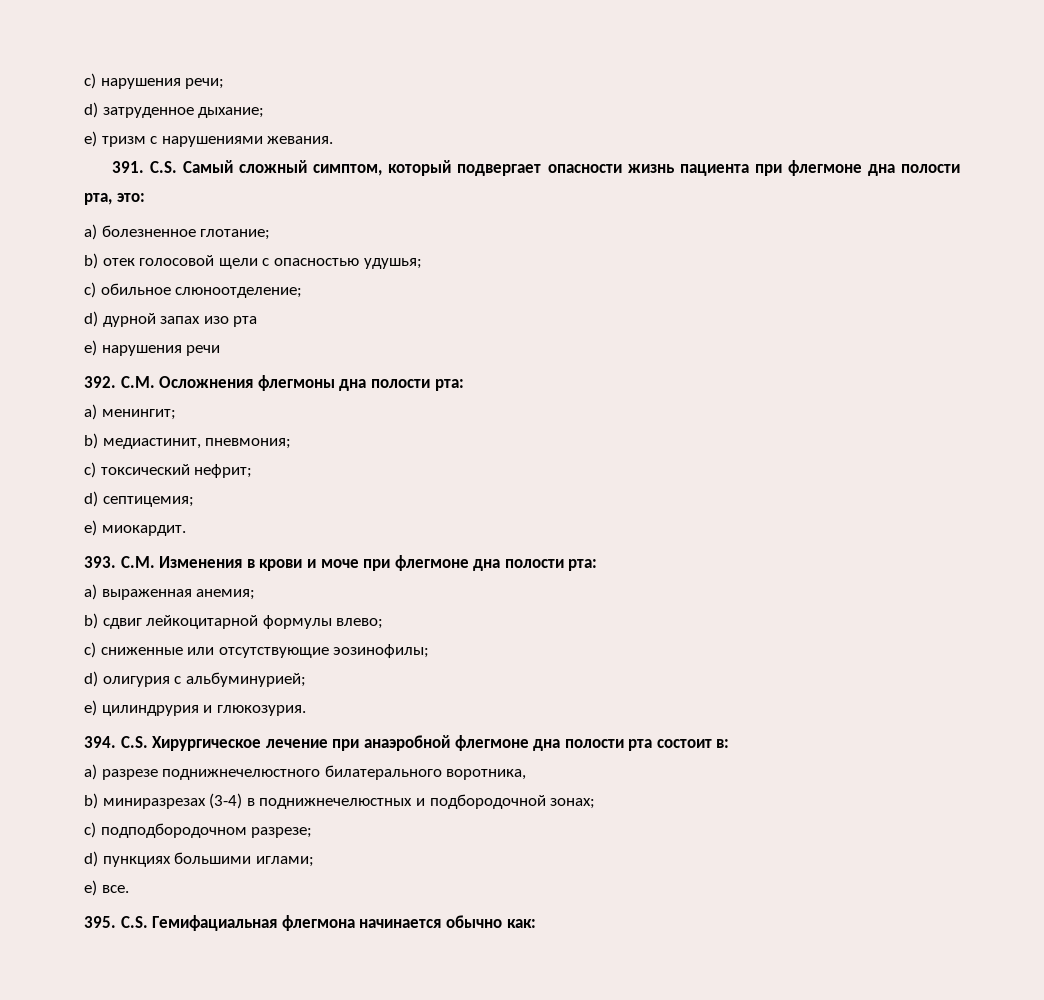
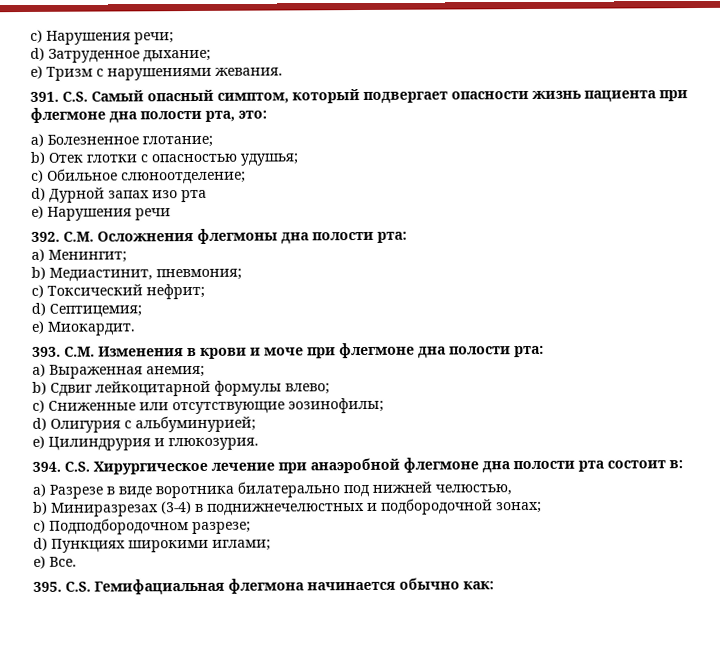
[84,73,181,89] c) нарушения -> [30,29,131,45] c) Нарушения
[102,107,194,118] затруденное -> [48,48,140,63] Затруденное
[101,136,146,147] тризм -> [46,66,93,81] Тризм
[239,160,308,173] сложный -> [147,89,214,102] опасный
[101,225,196,237] болезненное -> [47,134,139,145] Болезненное
[102,255,258,269] отек голосовой щели -> [48,152,138,163] Отек глотки
[100,283,171,295] обильное -> [47,168,118,181] Обильное
[102,313,156,327] дурной -> [49,187,105,203] Дурной
[101,345,182,356] нарушения -> [47,206,132,221] Нарушения
[101,409,176,420] [84,433,201,449] менингит; // b) медиастинит, -> [48,249,127,263] [31,266,153,282] Менингит; // b) Медиастинит,
[100,464,190,475] токсический -> [47,284,143,296] Токсический
[102,496,194,507] [84,520,186,536] септицемия; // e) миокардит. -> [49,303,142,318] [31,320,136,336] Септицемия; // e) Миокардит.
[101,589,192,600] выраженная -> [49,364,143,379] Выраженная
[102,618,142,629] сдвиг -> [50,382,93,397] Сдвиг
[100,647,183,655] сниженные -> [48,400,136,411] Сниженные
[102,676,170,687] олигурия -> [50,418,121,433] Олигурия
[101,705,199,716] цилиндрурия -> [48,436,151,451] Цилиндрурия
[101,765,527,780] [84,793,206,809] разрезе поднижнечелюстного билатерального воротника, // b) миниразрезах -> [49,481,512,499] [33,501,159,517] Разрезе в виде воротника билатерально под нижней челюстью, // b) Миниразрезах
[100,823,247,838] подподбородочном -> [49,518,189,535] Подподбородочном
[102,852,252,867] пункциях большими -> [51,538,209,553] Пункциях широкими
[101,885,129,893] все. -> [49,556,77,567] Все.

